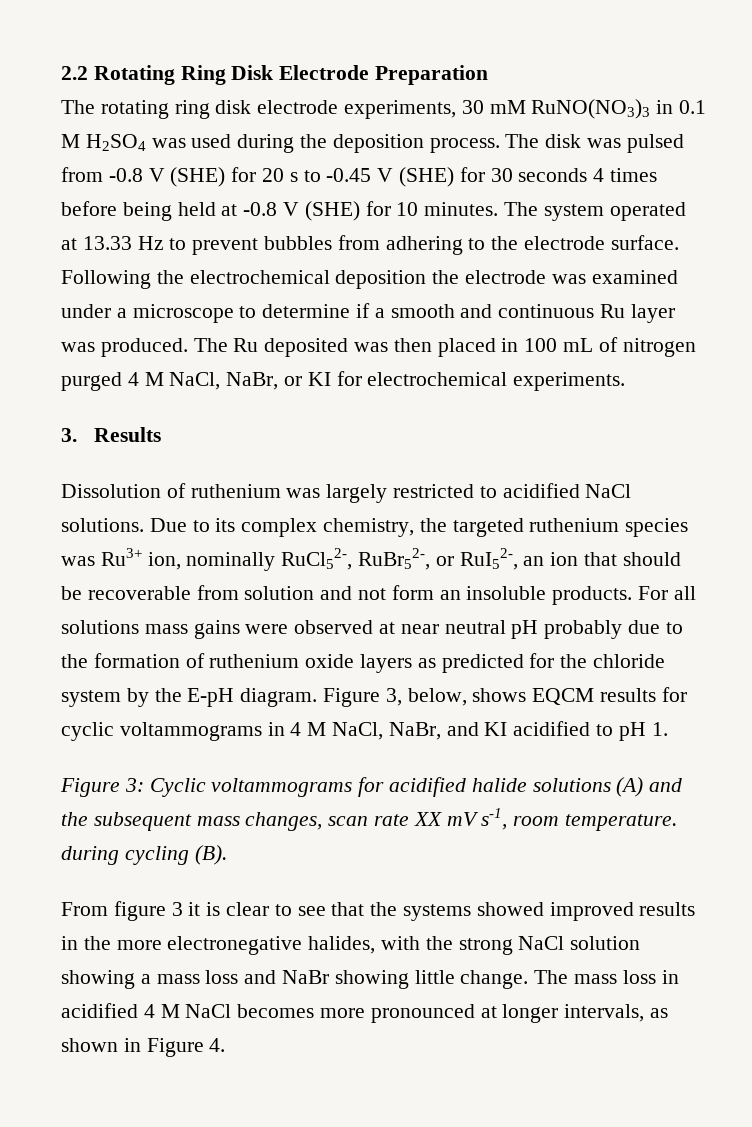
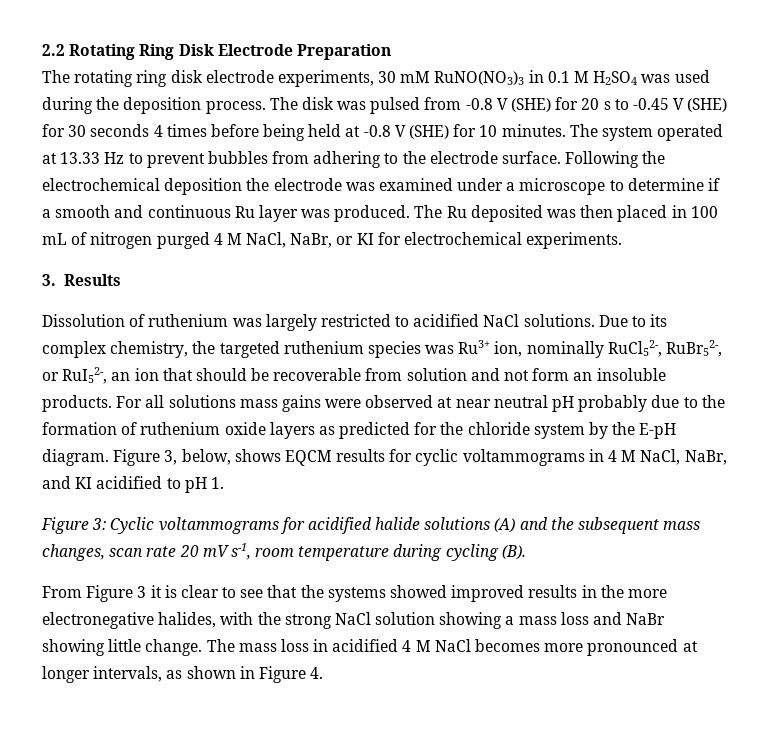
[413,812,442,826] XX -> [179,545,199,557] 20
[565,814,678,831] temperature. -> [298,546,390,561] temperature
[113,901,166,921] figure -> [86,585,134,602] Figure

